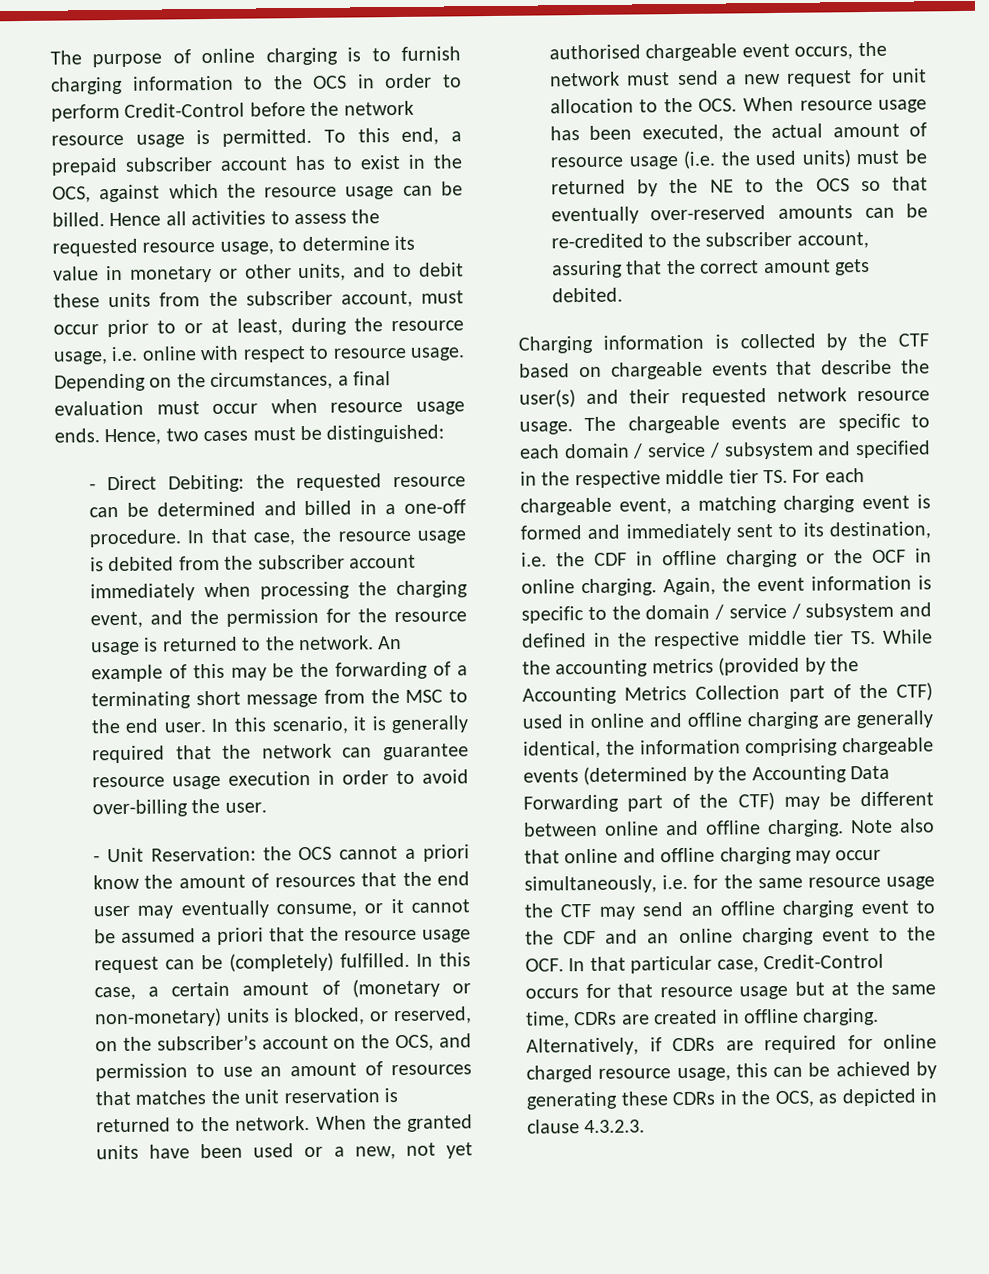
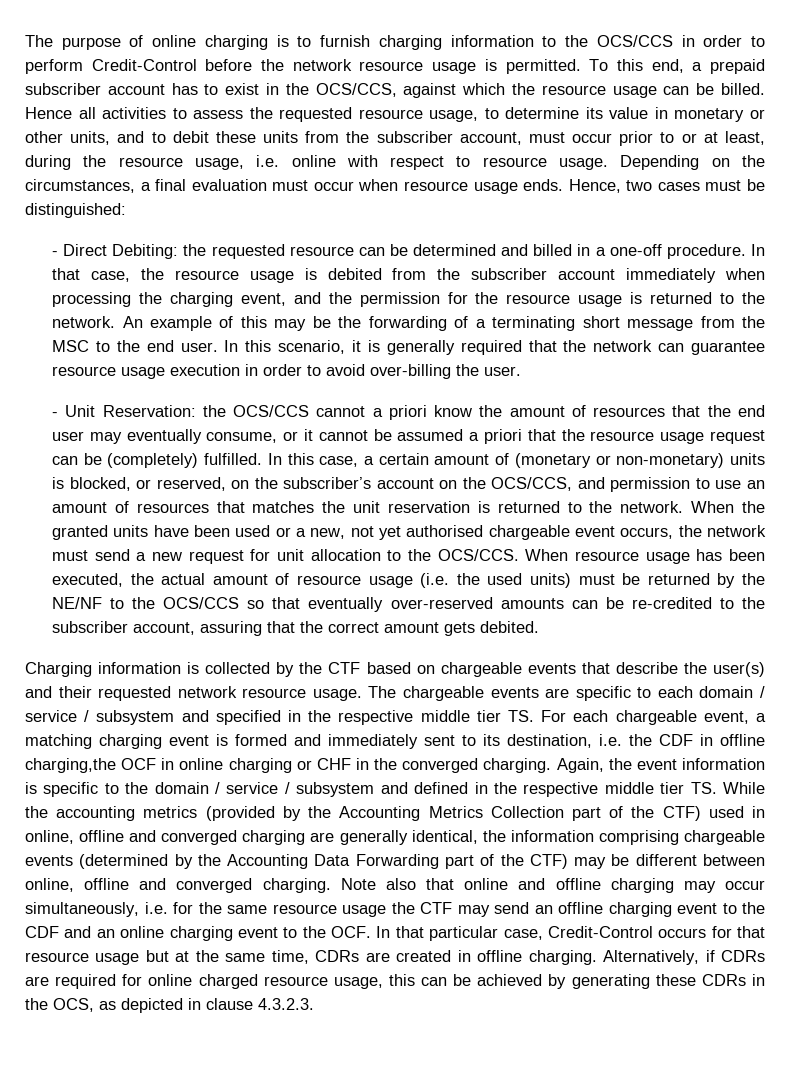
[313,75,348,89] OCS -> [596,35,673,47] OCS/CCS
[52,186,91,203] OCS, -> [315,83,397,97] OCS/CCS,
[298,846,333,861] OCS -> [233,405,310,417] OCS/CCS
[395,1034,435,1052] OCS, -> [491,477,573,491] OCS/CCS,
[698,98,738,112] OCS. -> [437,549,519,561] OCS/CCS.
[709,177,850,193] NE to the OCS -> [52,597,240,609] NE/NF to the OCS/CCS
[726,548,932,568] [521,579,575,594] charging or the OCF in online -> [25,758,479,773] charging,the OCF in online charging or CHF in the converged
[590,712,742,728] online and offline -> [25,830,238,845] online, offline and converged
[604,820,761,836] online and offline -> [25,878,253,893] online, offline and converged

